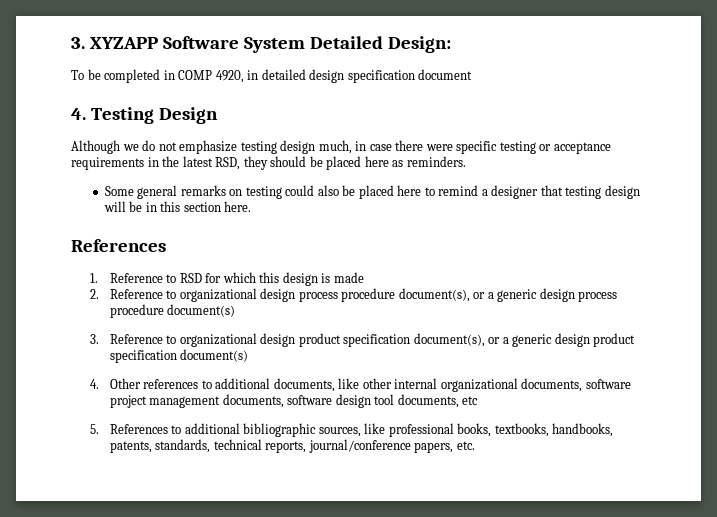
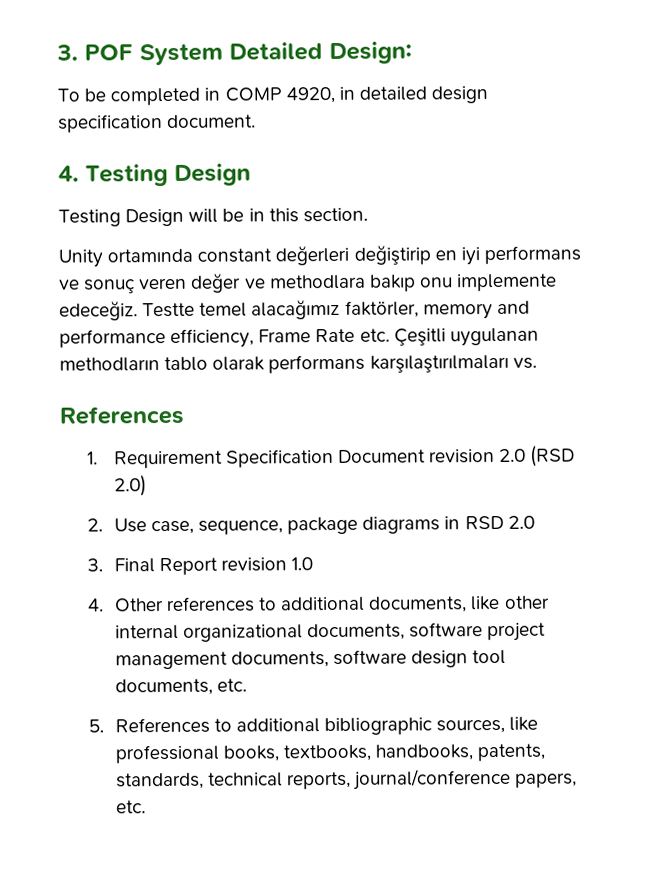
[71,36,239,49] 3. XYZAPP Software -> [56,44,133,61] 3. POF
[418,69,473,80] document -> [167,114,257,129] document.
[71,140,611,154] [71,156,466,170] [104,185,640,199] [103,201,252,212] [71,239,166,252] [90,272,364,286] [90,288,618,302] [109,304,236,318] [90,333,636,347] [109,349,249,363] Although we do not emphasize testing design much, in case there were specific testing or acceptance requirements in the latest RSD, they should be placed here as reminders. // Some general remarks on testing could also be placed here to remind a designer that testing design will be in this section here. // References // 1. Reference to RSD for which this design is made // 2. Reference to organizational design process procedure document(s), or a generic design process procedure document(s) // 3. Reference to organizational design product specification document(s), or a generic design product specification document(s) -> [58,207,368,227] [58,245,581,268] [59,273,558,294] [59,299,530,321] [59,327,539,348] [59,354,537,374] [59,405,184,425] [86,445,576,469] [113,475,147,497] [86,515,535,535] [86,557,314,576] Testing Design will be in this section. // Unity ortamında constant değerleri değiştirip en iyi performans ve sonuç veren değer ve methodlara bakıp onu implemente edeceğiz. Testte temel alacağımız faktörler, memory and performance efficiency, Frame Rate etc. Çeşitli uygulanan methodların tablo olarak performans karşılaştırılmaları vs. // References // 1. Requirement Specification Document revision 2.0 (RSD 2.0) // 2. Use case, sequence, package diagrams in RSD 2.0 // 3. Final Report revision 1.0
[462,396,479,405] etc -> [216,678,247,692] etc.

